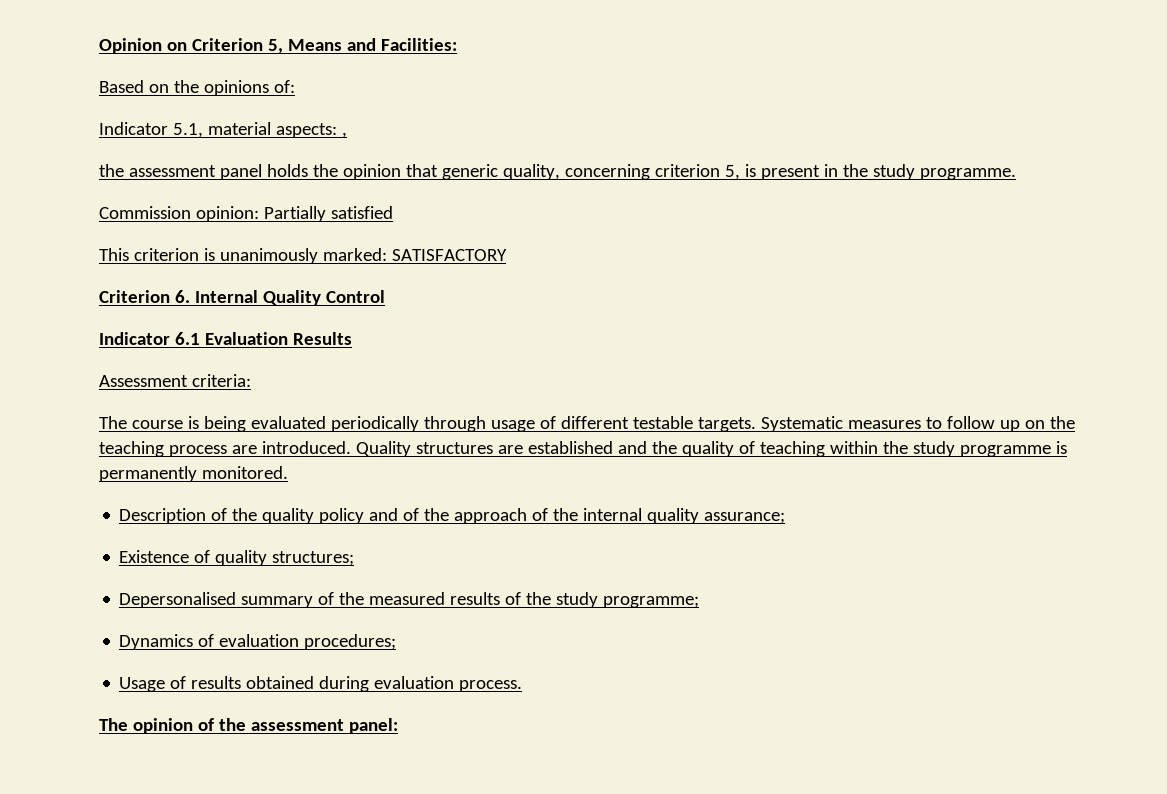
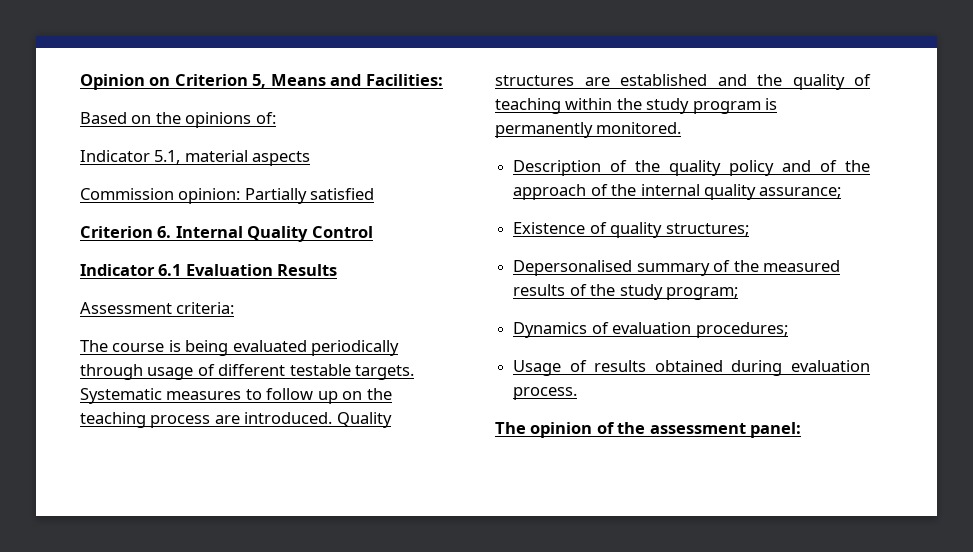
[275,123,347,138] [99,164,1016,180] [99,206,393,222] [99,248,507,264] aspects: , // the assessment panel holds the opinion that generic quality, concerning criterion 5, is present in the study programme. // Commission opinion: Partially satisfied // This criterion is unanimously marked: SATISFACTORY -> [252,151,311,166] [80,188,375,204] aspects // Commission opinion: Partially satisfied
[959,445,1051,457] programme -> [692,101,761,114] program
[603,596,700,608] programme; -> [665,287,738,300] program;

